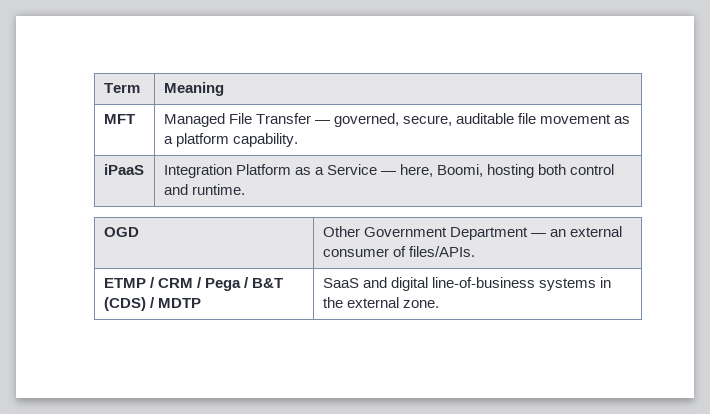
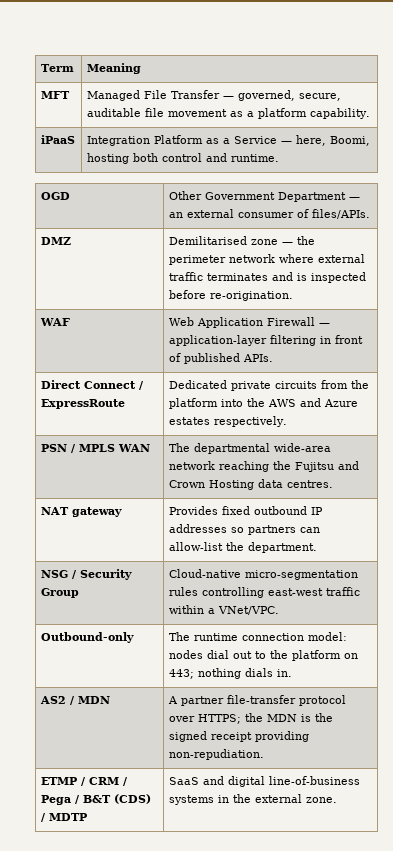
(475, 251) none -> [40,237,71,245] [168,236,315,245] [168,254,365,265] [168,272,366,283] [168,290,293,301] [39,318,70,326] [168,317,330,328] [168,335,363,346] [168,353,273,364] [40,380,144,390] [40,399,125,409] [168,380,369,391] [168,398,358,409] [168,416,287,427] [40,444,150,453] [168,443,331,454] [168,461,359,472] [168,479,333,490] [40,507,122,517] [168,506,323,515] [168,524,320,535] [168,542,317,553] [40,569,132,580] [40,588,79,598] [168,569,358,580] [168,587,360,598] [168,605,279,615] [40,632,134,643] [168,632,347,641] [168,650,358,661] [168,668,292,679] [39,696,110,705] [167,695,346,706] [168,713,333,724] [168,731,309,742] [168,749,264,760] // DMZ | Demilitarised zone — the perimeter network where external traffic terminates and is inspected before re-origination. // WAF | Web Application Firewall — application-layer filtering in front of published APIs. // Direct Connect / ExpressRoute | Dedicated private circuits from the platform into the AWS and Azure estates respectively. // PSN / MPLS WAN | The departmental wide-area network reaching the Fujitsu and Crown Hosting data centres. // NAT gateway | Provides fixed outbound IP addresses so partners can allow-list the department. // NSG / Security Group | Cloud-native micro-segmentation rules controlling east-west traffic within a VNet/VPC. // Outbound-only | The runtime connection model: nodes dial out to the platform on 443; nothing dials in. // AS2 / MDN | A partner file-transfer protocol over HTTPS; the MDN is the signed receipt providing non-repudiation.

